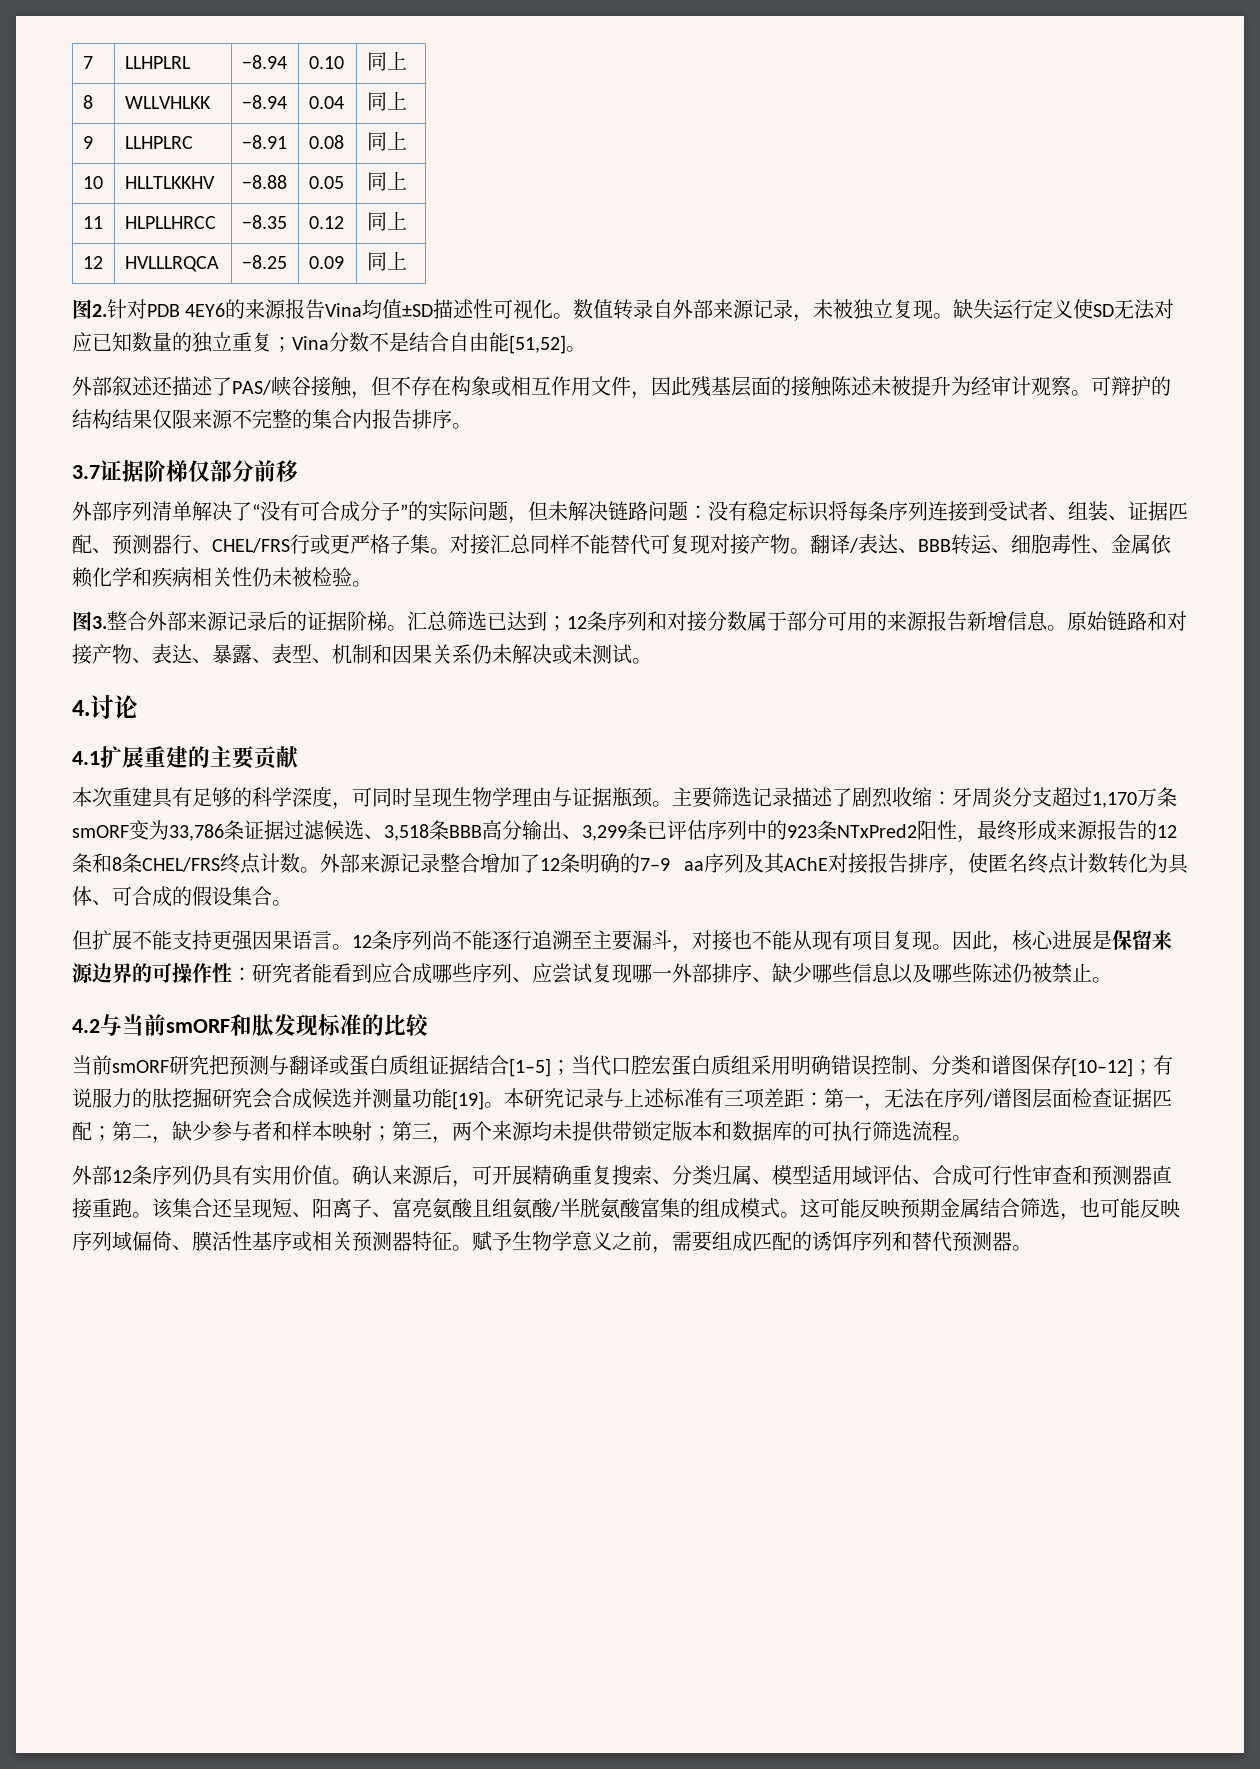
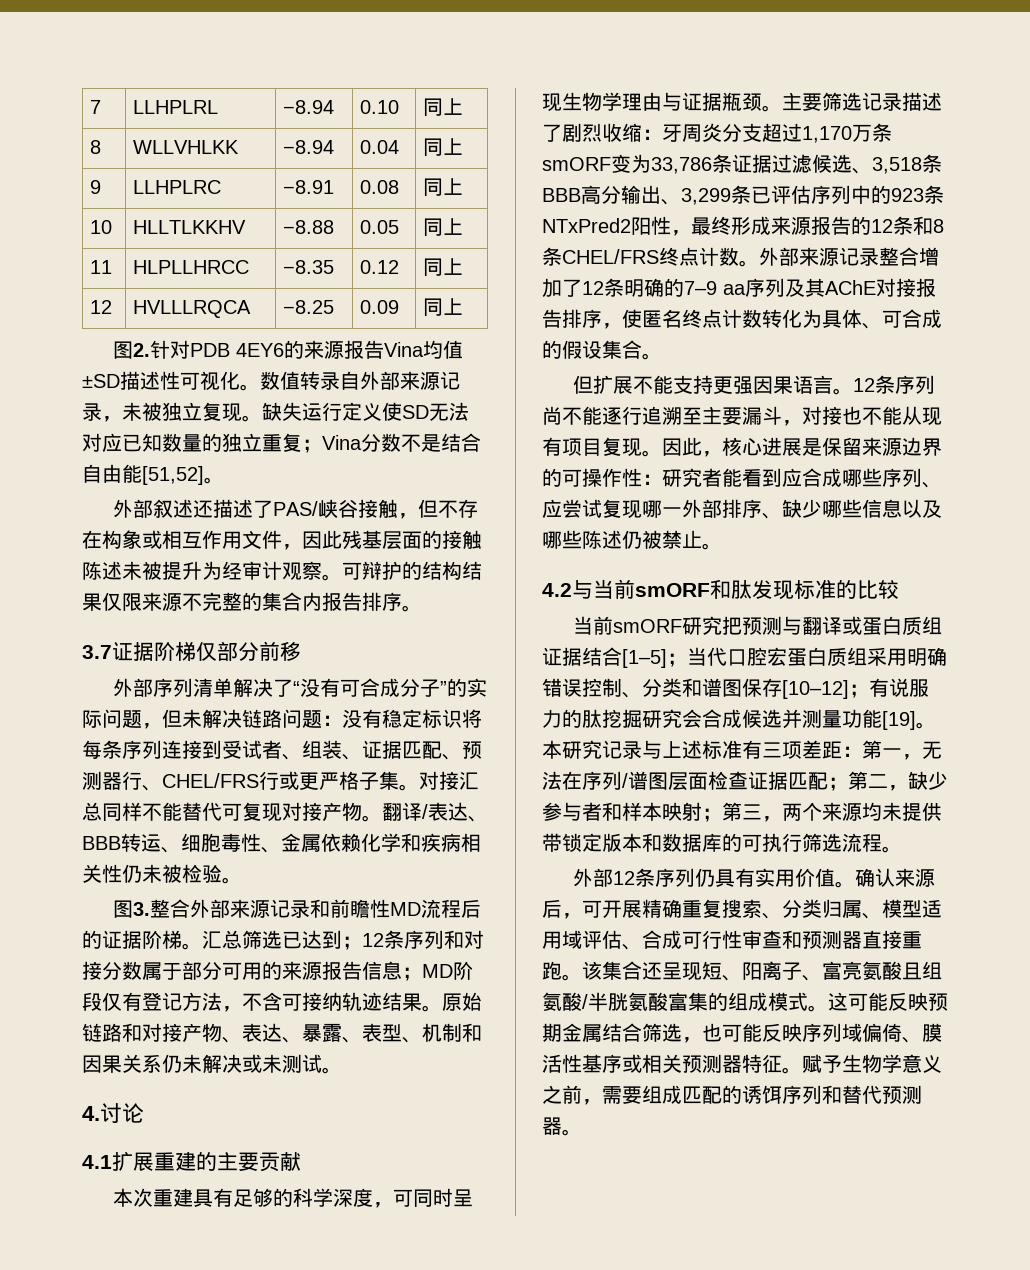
(267, 621) none -> [310,899,462,918] 和前瞻性MD流程
[967,611,1048,631] 新增信息 -> [362,961,473,981] [82,992,422,1012] 信息；MD阶段仅有登记方法，不含可接纳轨迹结果

